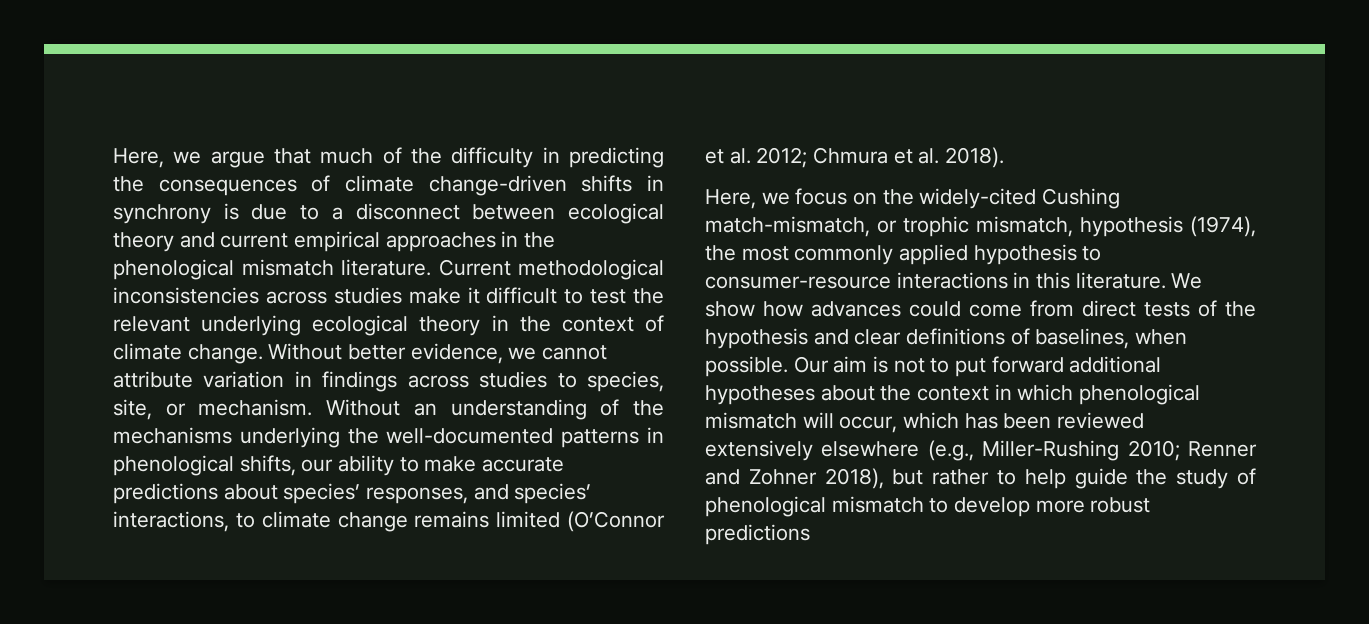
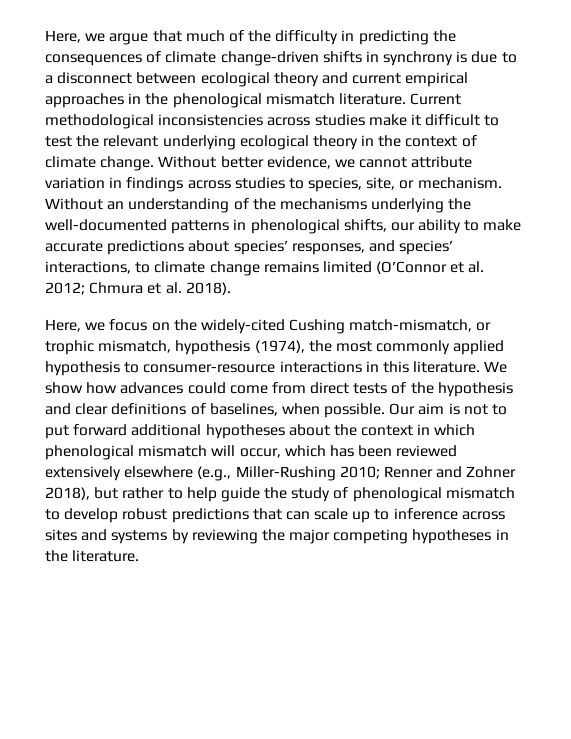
[1035,500,1085,513] more -> (119, 515) none
(810, 534) none -> [252,508,505,523] [45,529,509,544] [45,550,140,562] that can scale up to inference across sites and systems by reviewing the major competing hypotheses in the literature.

